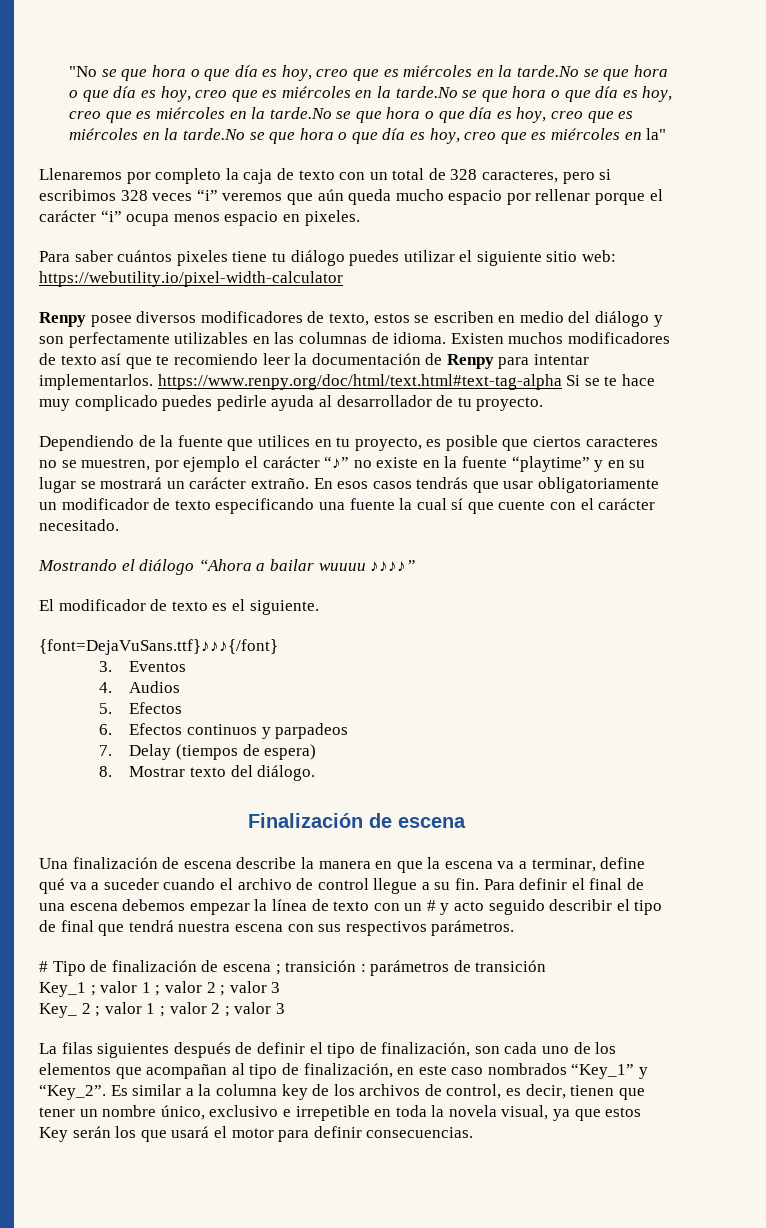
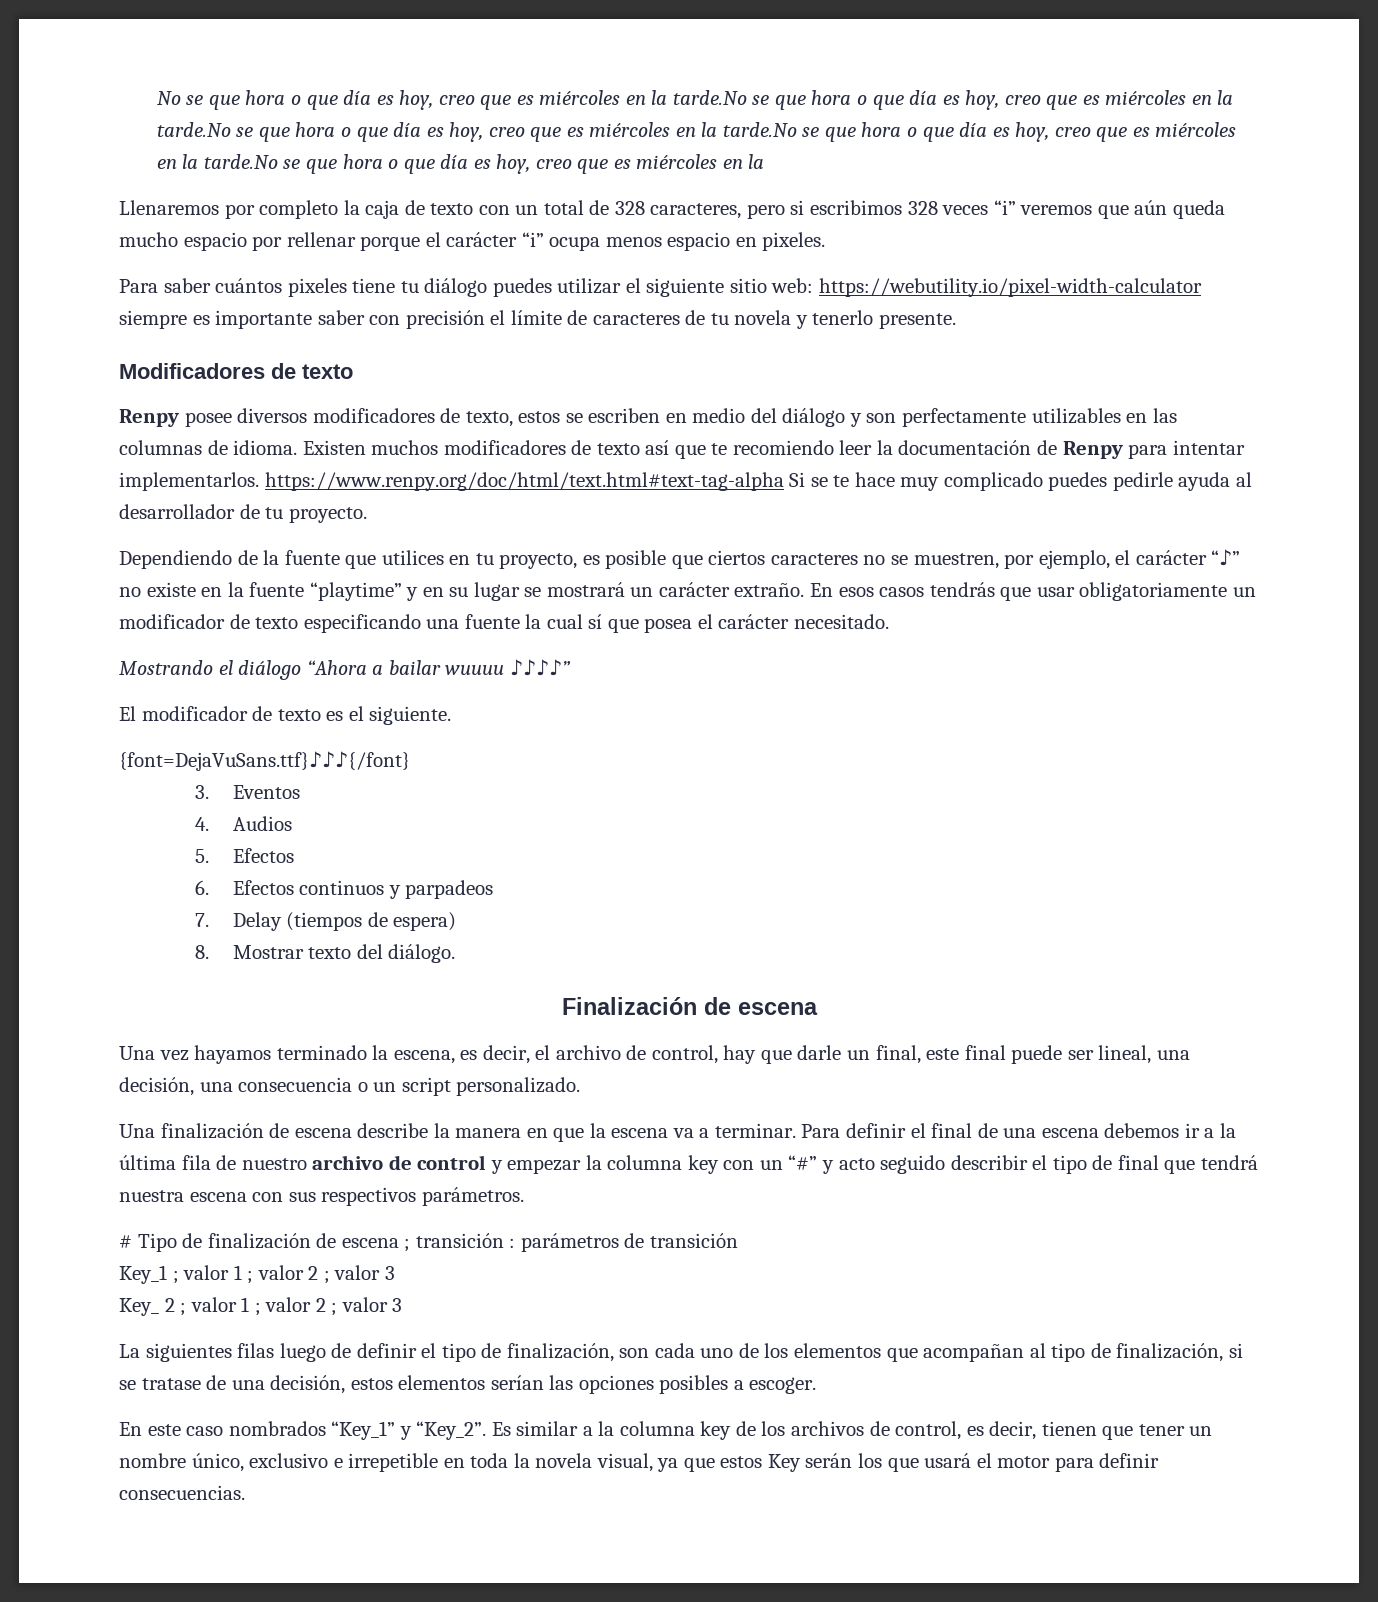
[69,66,98,77] "No -> [156,91,181,105] No
[646,128,667,140] la" -> [748,154,765,169] la
(343, 279) none -> [119,310,957,329] [119,363,353,379] siempre es importante saber con precisión el límite de caracteres de tu novela y tenerlo presente. // Modificadores de texto
[183,456,241,472] ejemplo -> [1038,550,1110,569] ejemplo,
[498,500,577,510] cuente con -> [644,618,693,633] posea
(466, 822) none -> [119,1045,1190,1064] [119,1077,581,1096] // Una vez hayamos terminado la escena, es decir, el archivo de control, hay que darle un final, este final puede ser lineal, una decisión, una consecuencia o un script personalizado.
[531,857,646,872] [39,878,480,894] terminar, define qué va a suceder cuando el archivo de control llegue a su fin. -> [714,1123,796,1138] terminar.
[189,899,436,915] empezar la línea de texto con un # -> [1184,1123,1236,1138] [119,1155,818,1174] ir a la última fila de nuestro archivo de control y empezar la columna key con un “#”
[61,1042,231,1058] filas siguientes después -> [145,1343,326,1362] siguientes filas luego
[397,1067,415,1075] en -> [1228,1343,1243,1358] [119,1375,817,1394] [119,1422,142,1436] si se tratase de una decisión, estos elementos serían las opciones posibles a escoger. // En

